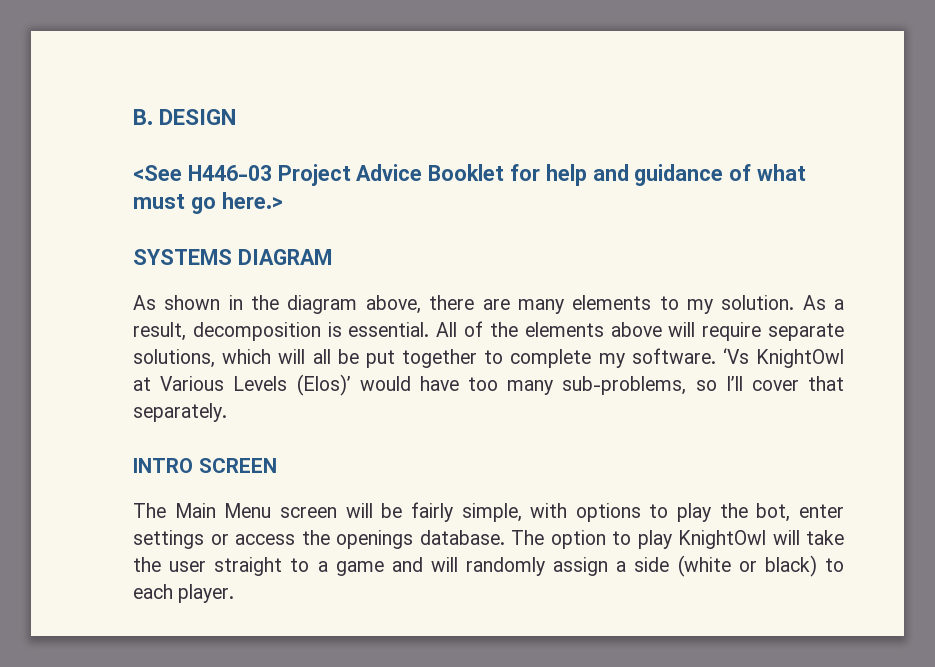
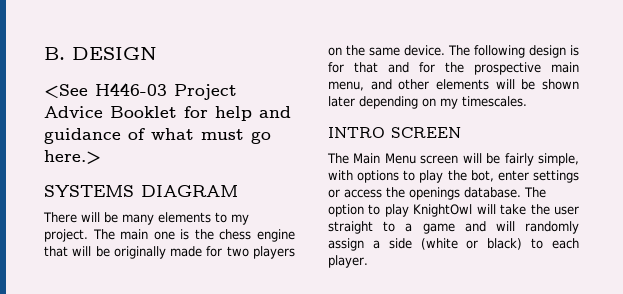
[133,295,845,314] [133,321,845,341] [133,348,844,368] [133,374,844,396] [133,403,227,422] As shown in the diagram above, there are many elements to my solution. As a result, decomposition is essential. All of the elements above will require separate solutions, which will all be put together to complete my software. ‘Vs KnightOwl at Various Levels (Elos)’ would have too many sub-problems, so I’ll cover that separately. -> [43,212,249,225] [44,229,296,242] [44,246,295,259] [328,45,579,58] [328,62,579,75] [328,79,579,91] [328,96,527,109] There will be many elements to my project. The main one is the chess engine that will be originally made for two players on the same device. The following design is for that and for the prospective main menu, and other elements will be shown later depending on my timescales.

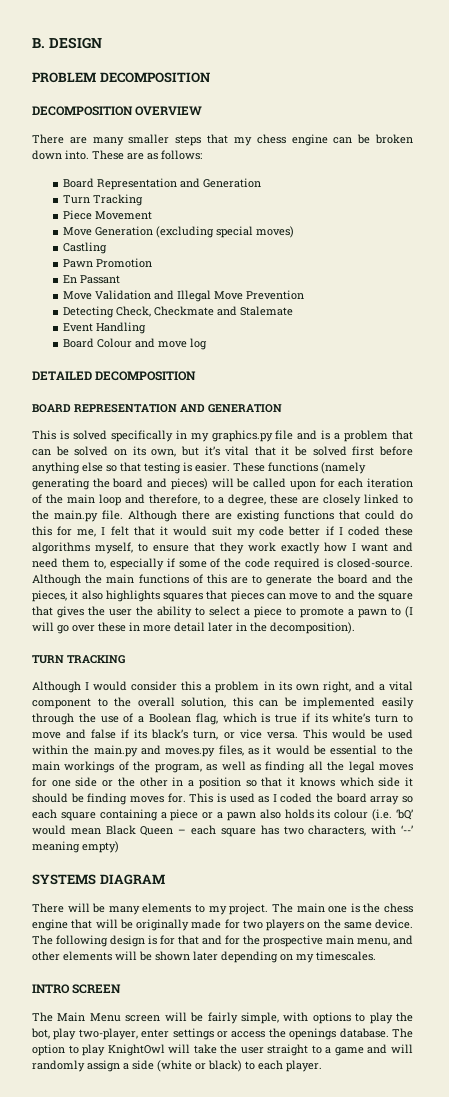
[44,83,237,100] [44,106,291,121] [44,128,271,144] [44,150,101,164] <See H446-03 Project Advice Booklet for help and guidance of what must go here.> -> [32,72,210,83] [32,106,203,116] [32,134,413,146] [32,150,202,160] [62,178,261,190] [62,194,143,206] [62,210,152,220] [62,226,294,238] [62,242,107,254] [62,258,152,268] [62,275,120,284] [62,290,304,302] [62,306,293,318] [62,322,146,334] [62,338,207,350] [32,371,197,381] [32,404,282,413] [32,430,414,442] [32,446,414,457] [32,462,366,474] [32,478,414,490] [32,494,413,506] [32,510,413,522] [32,526,413,538] [32,542,413,554] [32,558,413,570] [32,574,413,586] [32,590,413,602] [32,606,413,618] [32,622,355,634] [32,655,125,664] [32,681,413,693] [32,697,414,709] [32,713,413,725] [32,729,414,740] [32,745,413,757] [32,761,414,773] [32,777,413,789] [32,793,414,805] [32,809,414,821] [32,825,413,837] [32,841,119,853] PROBLEM DECOMPOSITION // DECOMPOSITION OVERVIEW // There are many smaller steps that my chess engine can be broken down into. These are as follows: // Board Representation and Generation // Turn Tracking // Piece Movement // Move Generation (excluding special moves) // Castling // Pawn Promotion // En Passant // Move Validation and Illegal Move Prevention // Detecting Check, Checkmate and Stalemate // Event Handling // Board Colour and move log // DETAILED DECOMPOSITION // BOARD REPRESENTATION AND GENERATION // This is solved specifically in my graphics.py file and is a problem that can be solved on its own, but it’s vital that it be solved first before anything else so that testing is easier. These functions (namely generating the board and pieces) will be called upon for each iteration of the main loop and therefore, to a degree, these are closely linked to the main.py file. Although there are existing functions that could do this for me, I felt that it would suit my code better if I coded these algorithms myself, to ensure that they work exactly how I want and need them to, especially if some of the code required is closed-source. Although the main functions of this are to generate the board and the pieces, it also highlights squares that pieces can move to and the square that gives the user the ability to select a piece to promote a pawn to (I will go over these in more detail later in the decomposition). // TURN TRACKING // Although I would consider this a problem in its own right, and a vital component to the overall solution, this can be implemented easily through the use of a Boolean flag, which is true if its white’s turn to move and false if its black’s turn, or vice versa. This would be used within the main.py and moves.py files, as it would be essential to the main workings of the program, as well as finding all the legal moves for one side or the other in a position so that it knows which side it should be finding moves for. This is used as I coded the board array so each square containing a piece or a pawn also holds its colour (i.e. ‘bQ’ would mean Black Queen – each square has two characters, with ‘--’ meaning empty)
(494, 176) none -> [53,1028,138,1040] play two-player,

